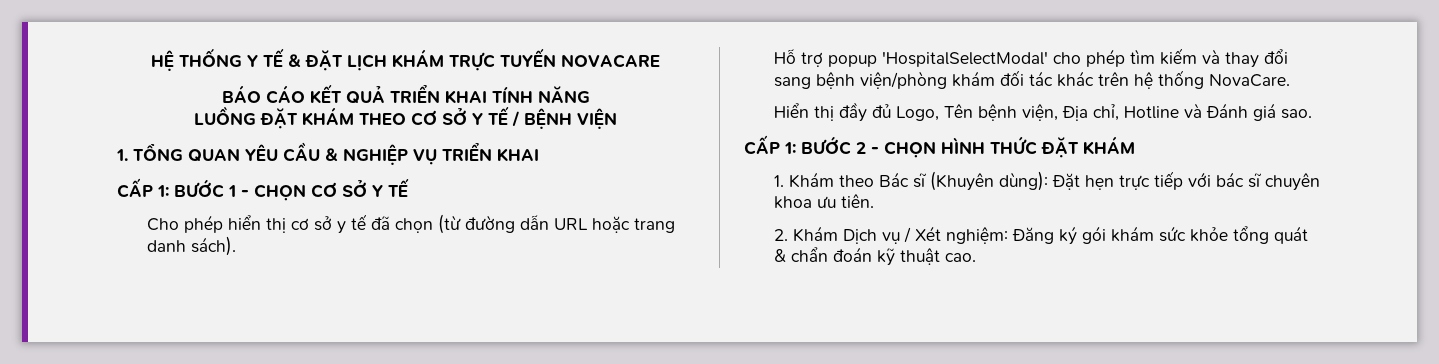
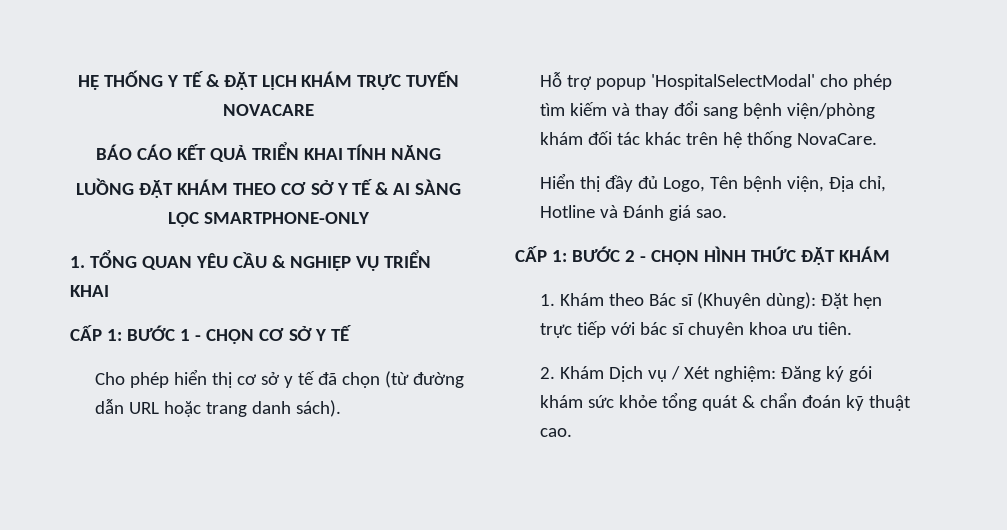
[512,108,617,129] / BỆNH VIỆN -> [375,179,462,195] [168,212,370,227] & AI SÀNG LỌC SMARTPHONE-ONLY

